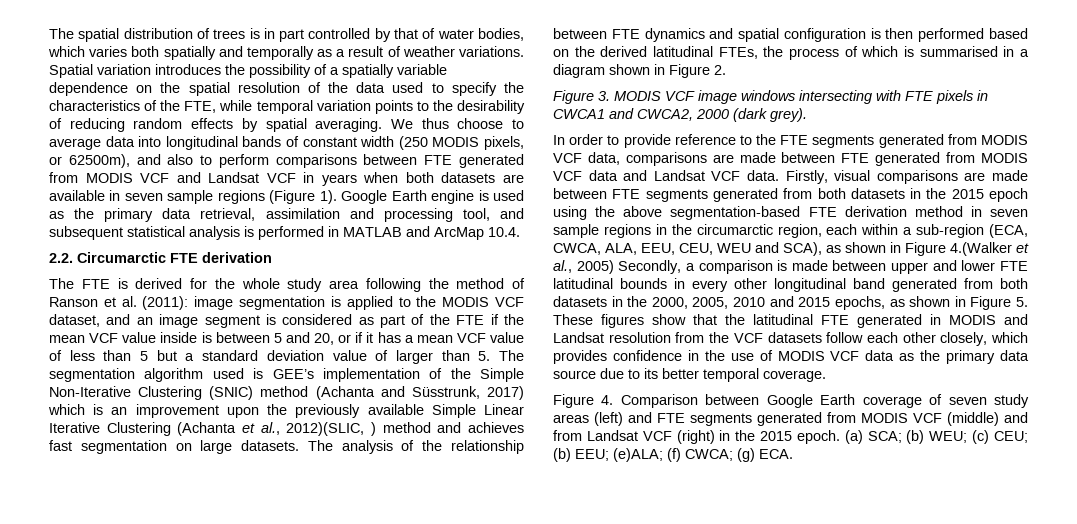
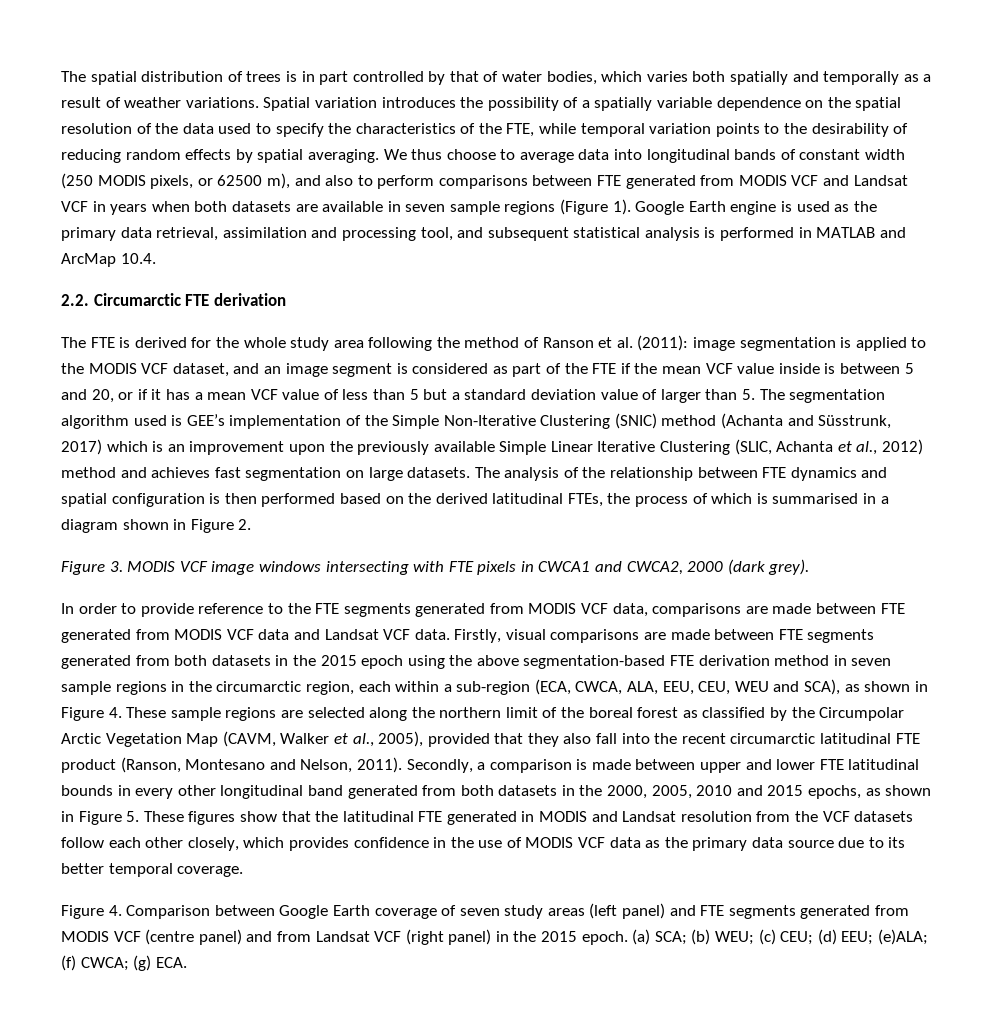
[68,154,130,168] 62500m), -> [217,173,290,189] 62500 m),
[177,422,376,436] (Achanta et al., 2012)(SLIC, ) -> [734,439,924,455] (SLIC, Achanta et al., 2012)
[950,242,1029,256] [553,260,614,274] 4.(Walker et al., 2005) -> [108,707,905,721] [61,731,920,747] [61,757,402,773] 4. These sample regions are selected along the northern limit of the boreal forest as classified by the Circumpolar Arctic Vegetation Map (CAVM, Walker et al., 2005), provided that they also fall into the recent circumarctic latitudinal FTE product (Ranson, Montesano and Nelson, 2011).
[594,412,623,426] (left) -> [589,903,666,919] (left panel)
[947,412,999,426] (middle) -> [145,929,242,945] (centre panel)
[676,430,715,444] (right) -> [405,929,492,945] (right panel)
[553,448,571,462] (b) -> [817,929,837,945] (d)

